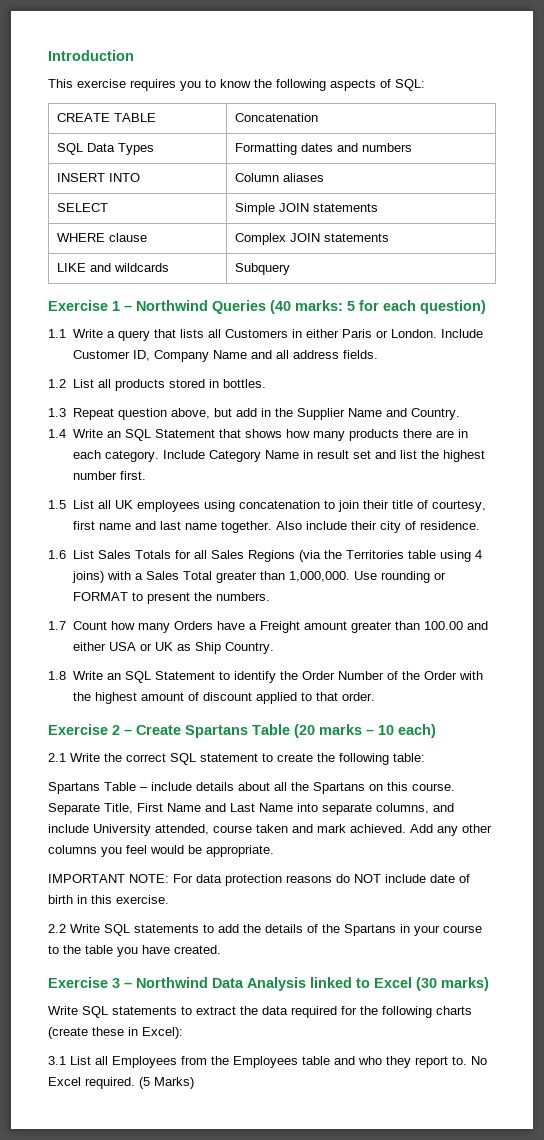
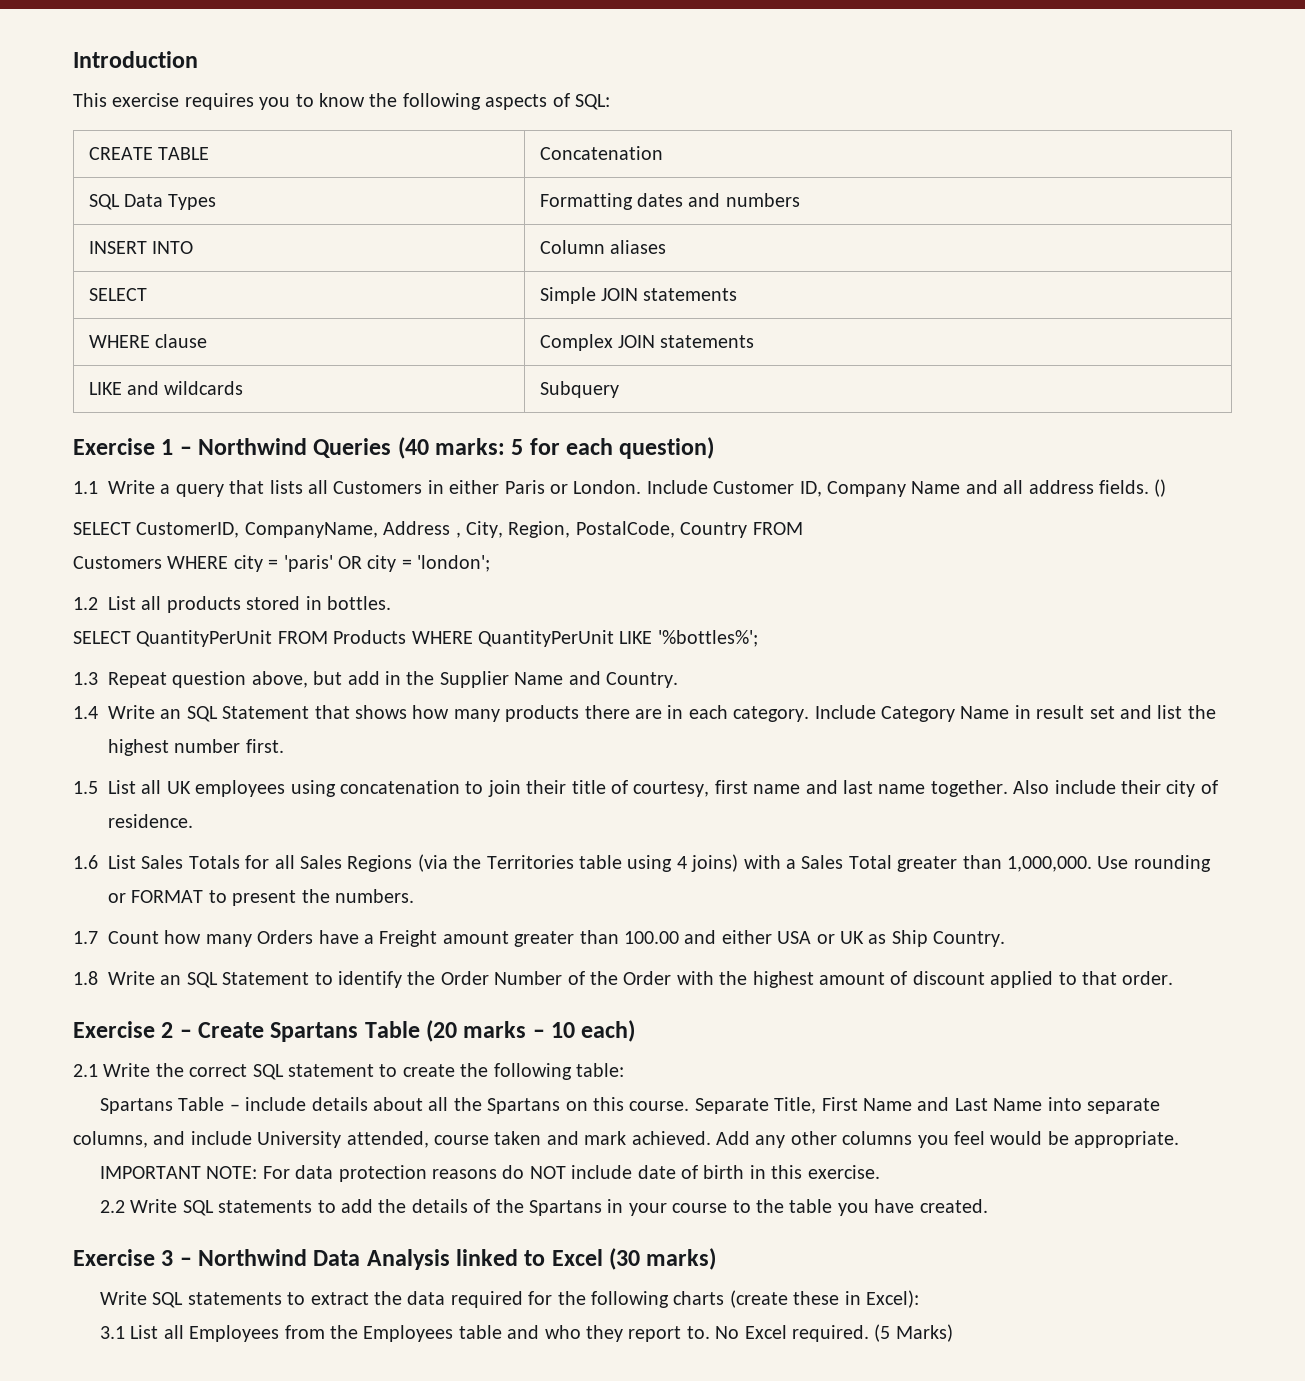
(378, 354) none -> [1154,479,1167,497] [73,521,803,538] [73,555,491,572] () // SELECT CustomerID, CompanyName, Address , City, Region, PostalCode, Country FROM // Customers WHERE city = 'paris' OR city = 'london';
(266, 383) none -> [73,630,758,647] // SELECT QuantityPerUnit FROM Products WHERE QuantityPerUnit LIKE '%bottles%';

